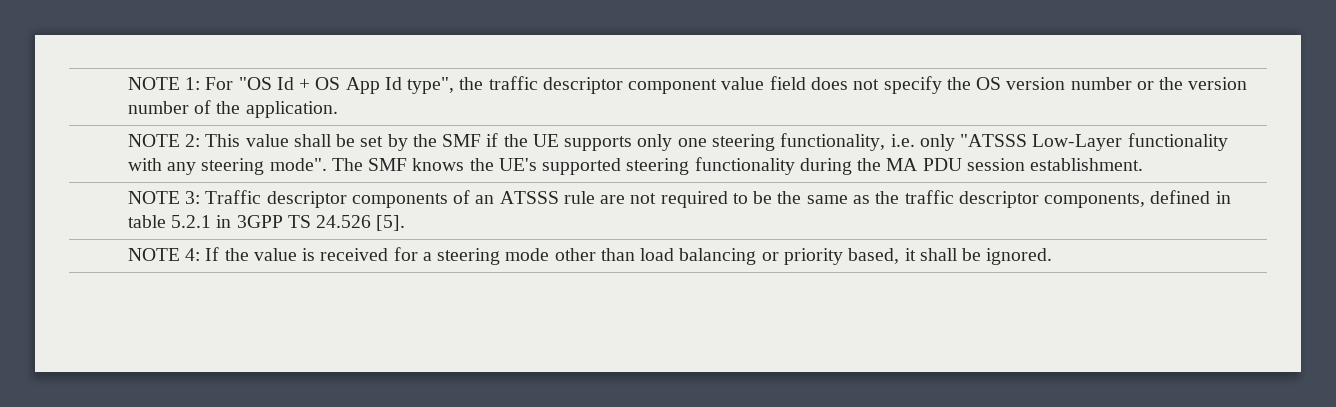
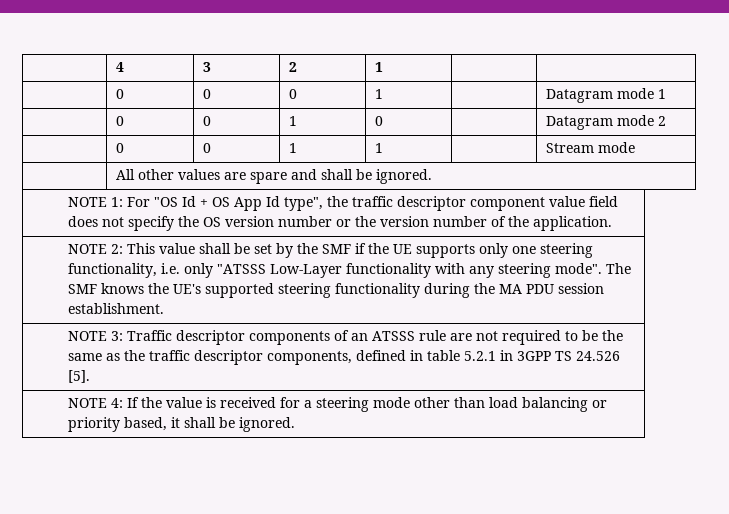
(127, 83) none -> [115,62,124,72] [202,62,211,72] [288,62,297,72] [374,62,383,72] [115,89,124,99] [202,89,211,99] [288,89,297,99] [374,89,383,99] [545,88,666,103] [115,116,124,126] [202,116,211,126] [288,116,297,126] [374,116,383,126] [545,115,666,130] [115,143,124,153] [202,143,211,153] [288,143,297,153] [374,143,383,153] [545,142,635,153] [115,169,432,184] | 4 | 3 | 2 | 1 | | // | 0 | 0 | 0 | 1 | | Datagram mode 1 // | 0 | 0 | 1 | 0 | | Datagram mode 2 // | 0 | 0 | 1 | 1 | | Stream mode // | All other values are spare and shall be ignored. //

